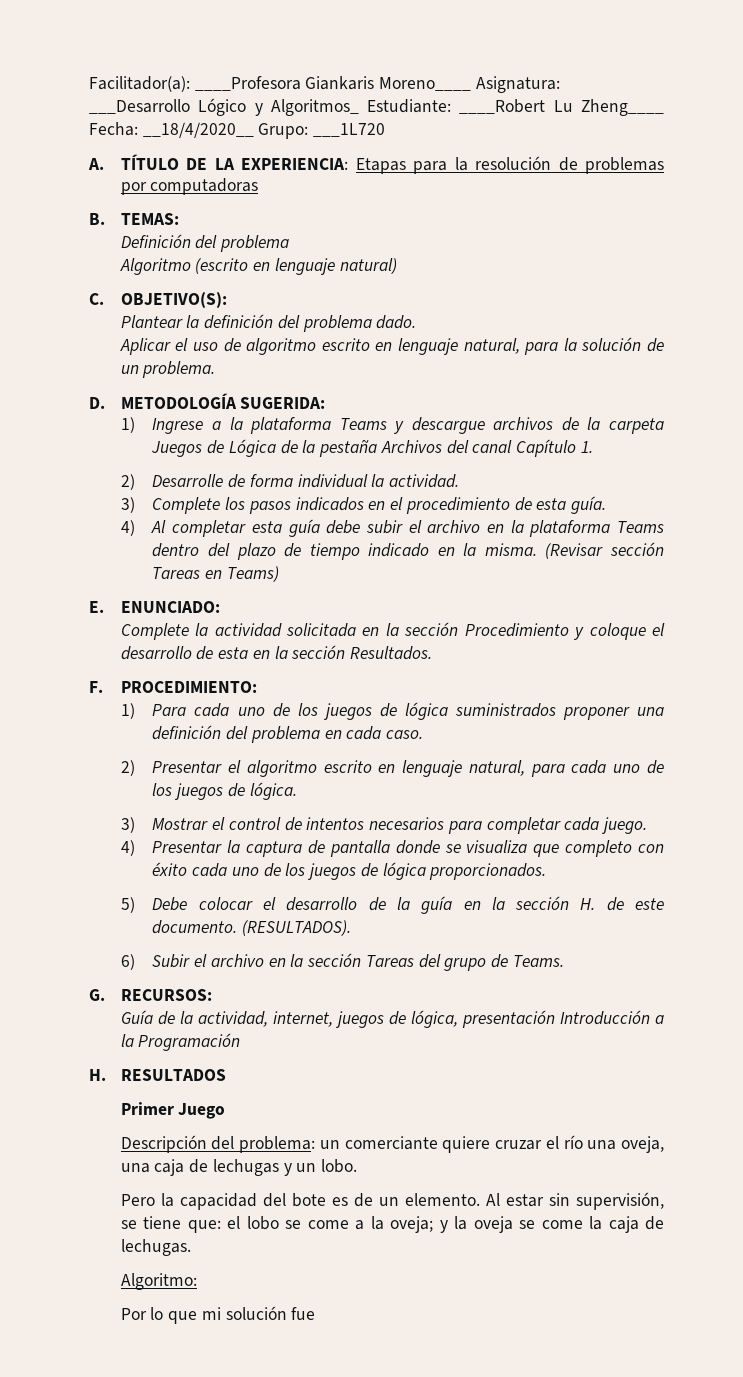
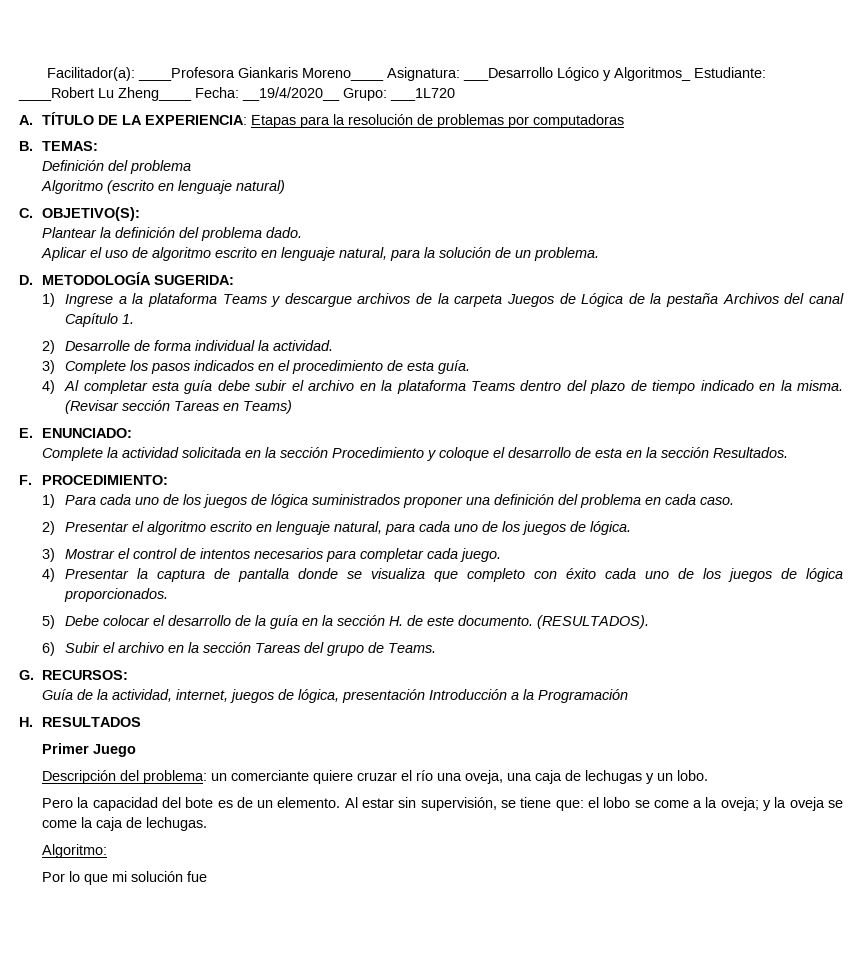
[142,122,254,138] __18/4/2020__ -> [242,87,340,101] __19/4/2020__

